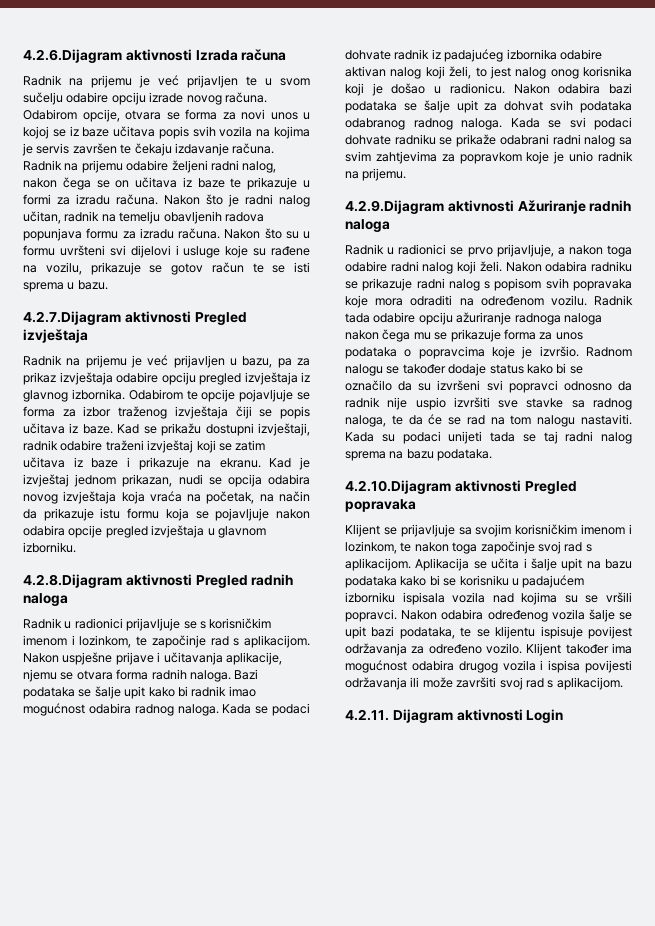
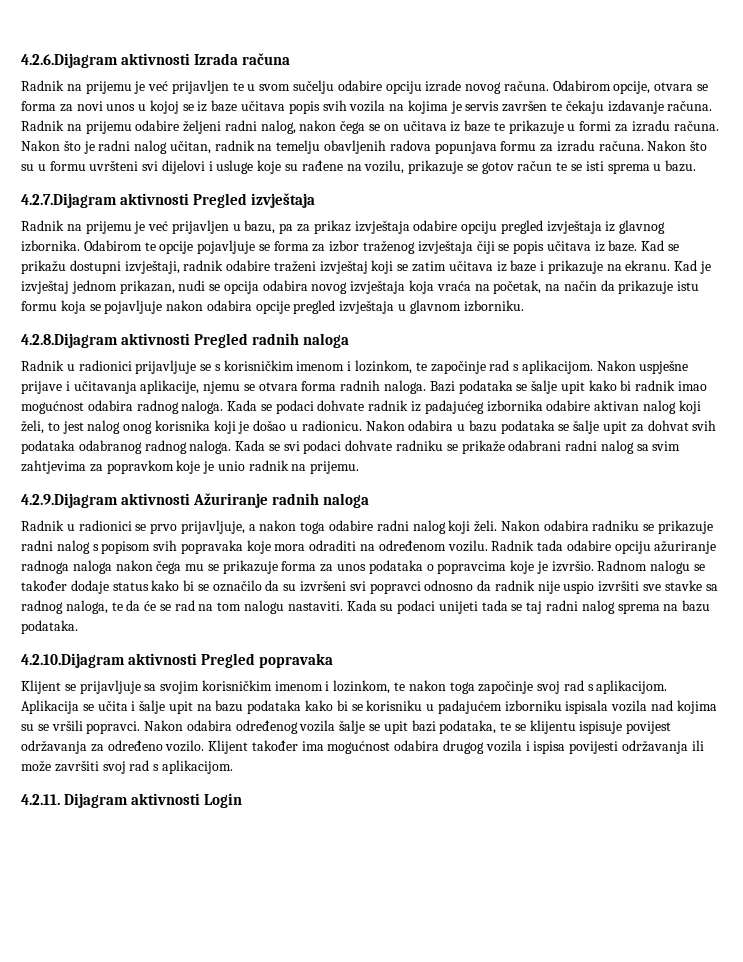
[609,83,632,94] bazi -> [457,420,497,432] u bazu

